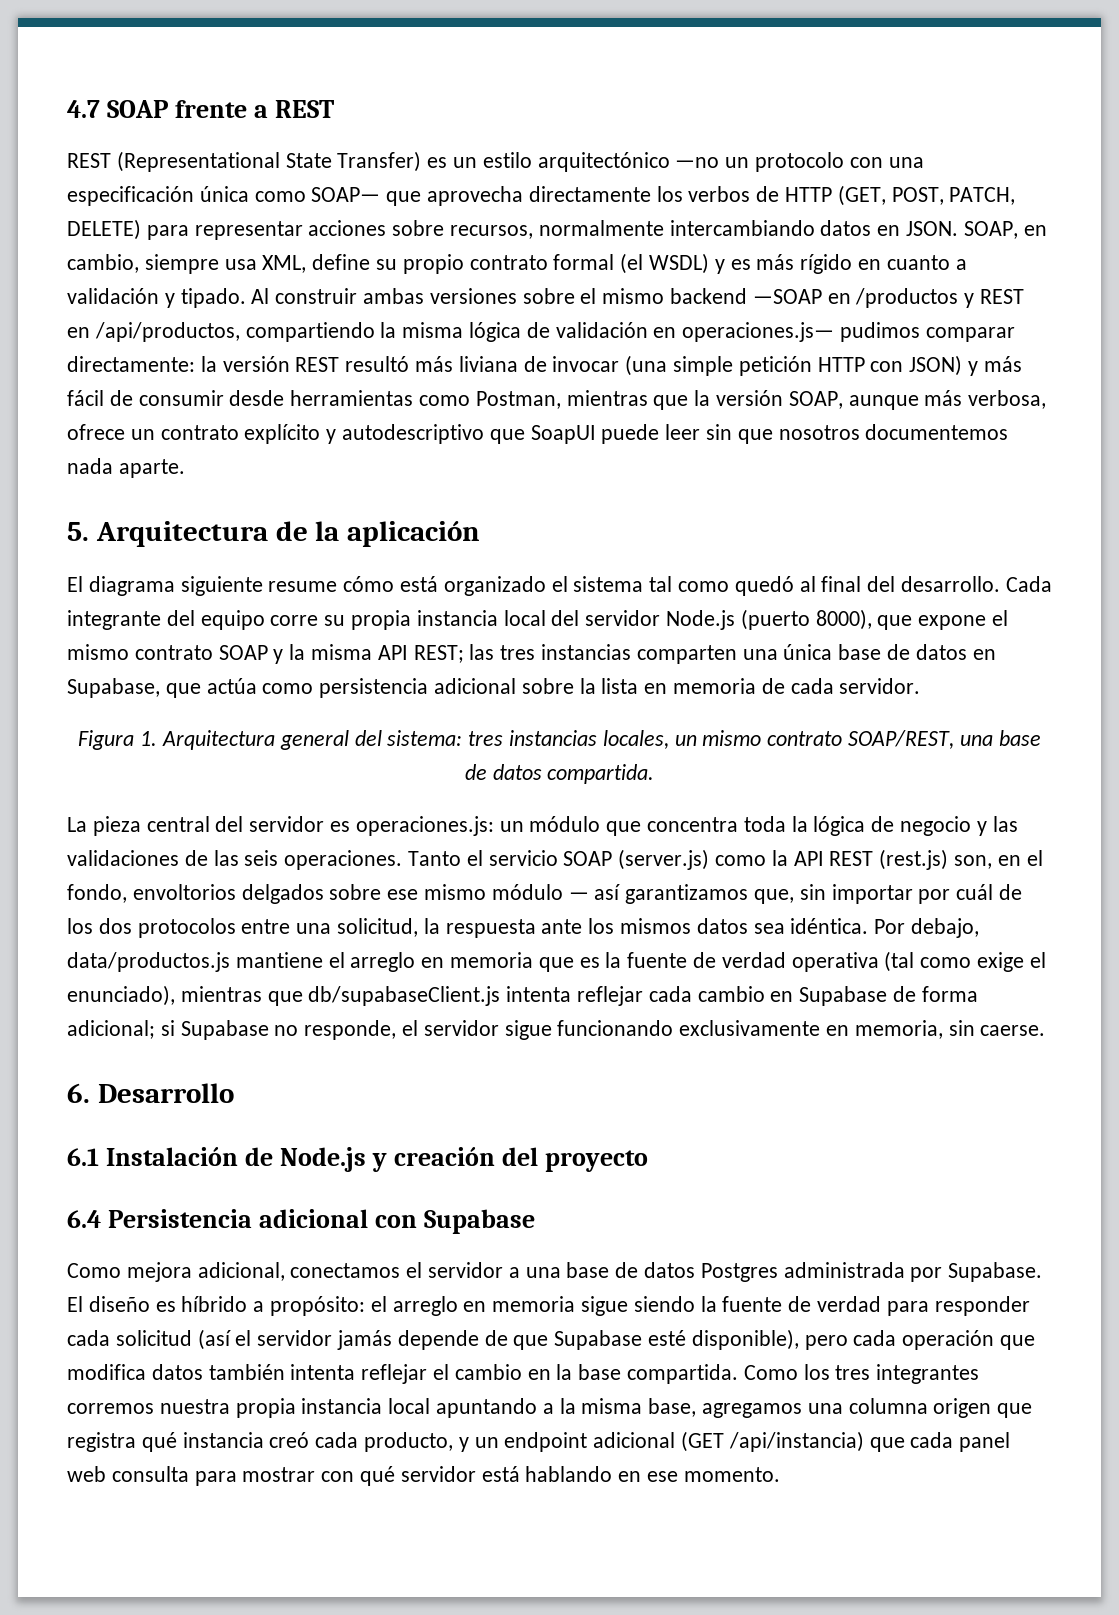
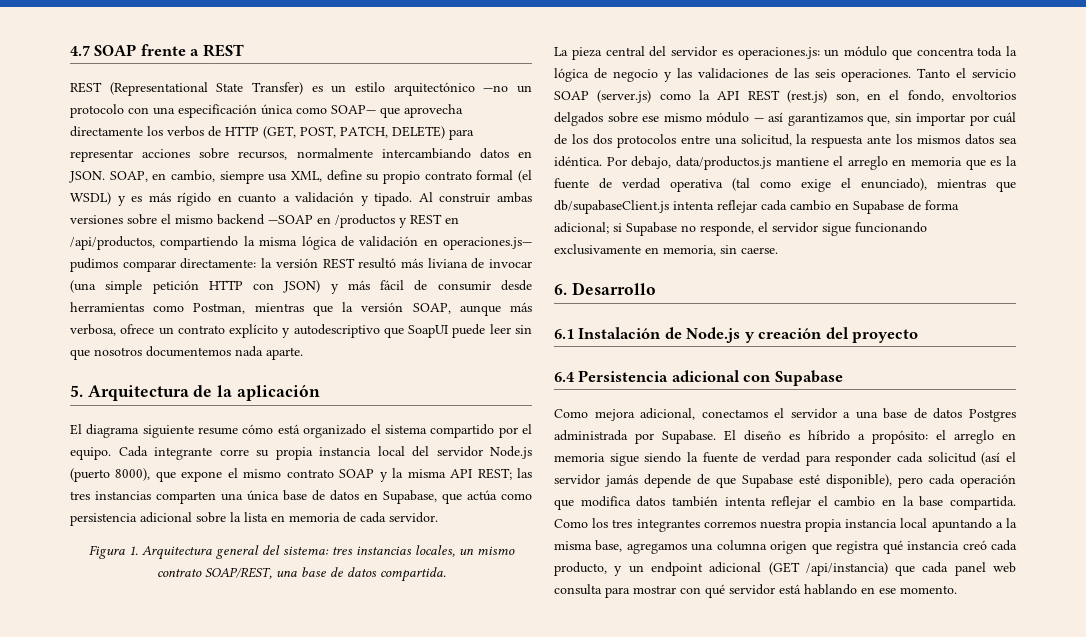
[649,576,1052,596] [67,610,265,630] tal como quedó al final del desarrollo. Cada integrante del equipo -> [430,424,533,438] [70,446,212,460] compartido por el equipo. Cada integrante

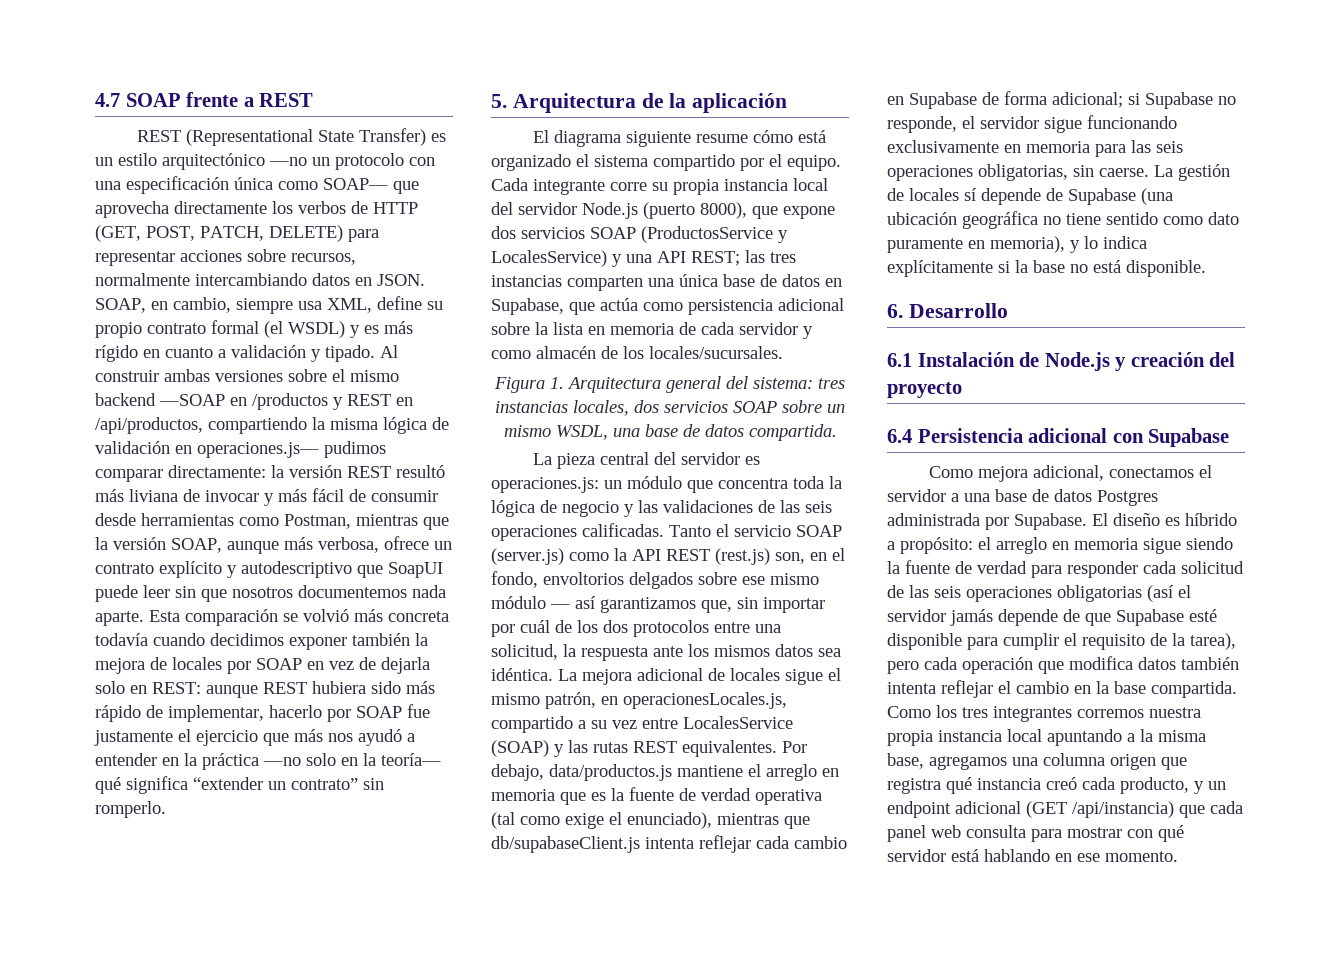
[70,280,321,294] (una simple petición HTTP con JSON) -> (259, 496) none
(303, 353) none -> [149,609,449,626] [95,633,428,650] [95,657,430,674] [95,681,435,698] [95,704,430,722] [94,729,415,746] [95,753,441,770] [95,776,384,794] [95,801,166,818] Esta comparación se volvió más concreta todavía cuando decidimos exponer también la mejora de locales por SOAP en vez de dejarla solo en REST: aunque REST hubiera sido más rápido de implementar, hacerlo por SOAP fue justamente el ejercicio que más nos ayudó a entender en la práctica —no solo en la teoría— qué significa “extender un contrato” sin romperlo.
[227,468,446,482] el mismo contrato SOAP y la misma -> [491,226,788,243] [491,250,652,267] dos servicios SOAP (ProductosService y LocalesService) y una
[389,512,438,523] servidor. -> [739,322,813,339] [491,346,783,359] servidor y como almacén de los locales/sucursales.
[458,546,515,555] [156,567,272,579] un mismo contrato SOAP/REST, -> [634,400,845,413] [503,425,608,440] dos servicios SOAP sobre un mismo WSDL,
[840,69,911,82] operaciones. -> [491,523,664,541] operaciones calificadas.
(602, 161) none -> [558,668,841,685] [491,692,787,709] [491,716,793,733] [491,740,777,757] La mejora adicional de locales sigue el mismo patrón, en operacionesLocales.js, compartido a su vez entre LocalesService (SOAP) y las rutas REST equivalentes.
[663,245,778,256] memoria, sin caerse. -> [1026,140,1183,157] [887,164,1230,181] [887,188,1173,205] [887,211,1239,229] [887,236,1147,253] [887,260,1206,277] memoria para las seis operaciones obligatorias, sin caerse. La gestión de locales sí depende de Supabase (una ubicación geográfica no tiene sentido como dato puramente en memoria), y lo indica explícitamente si la base no está disponible.
(977, 457) none -> [887,585,1142,602] de las seis operaciones obligatorias
[826,474,892,488] disponible), -> [887,633,1236,650] disponible para cumplir el requisito de la tarea),

